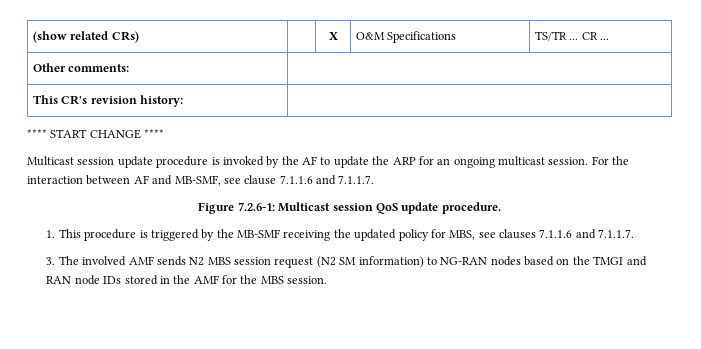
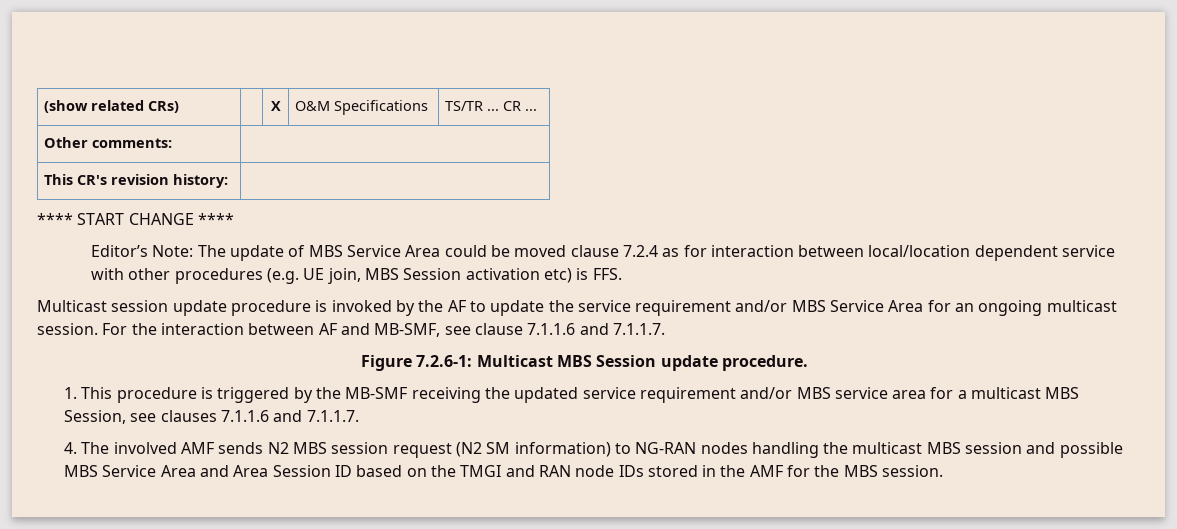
(165, 133) none -> [91,245,1116,261] [91,268,622,284] // Editor’s Note: The update of MBS Service Area could be moved clause 7.2.4 as for interaction between local/location dependent service with other procedures (e.g. UE join, MBS Session activation etc) is FFS.
[392,157,416,165] ARP -> [577,300,924,316] service requirement and/or MBS Service Area
[332,203,398,214] session QoS -> [557,355,657,367] MBS Session
[398,229,476,241] policy for MBS, -> [582,387,1080,403] [64,410,127,424] service requirement and/or MBS service area for a multicast MBS Session,
[46,257,56,265] 3. -> [64,442,78,454] 4.
(521, 261) none -> [751,442,1123,458] [64,465,352,477] handling the multicast MBS session and possible MBS Service Area and Area Session ID

